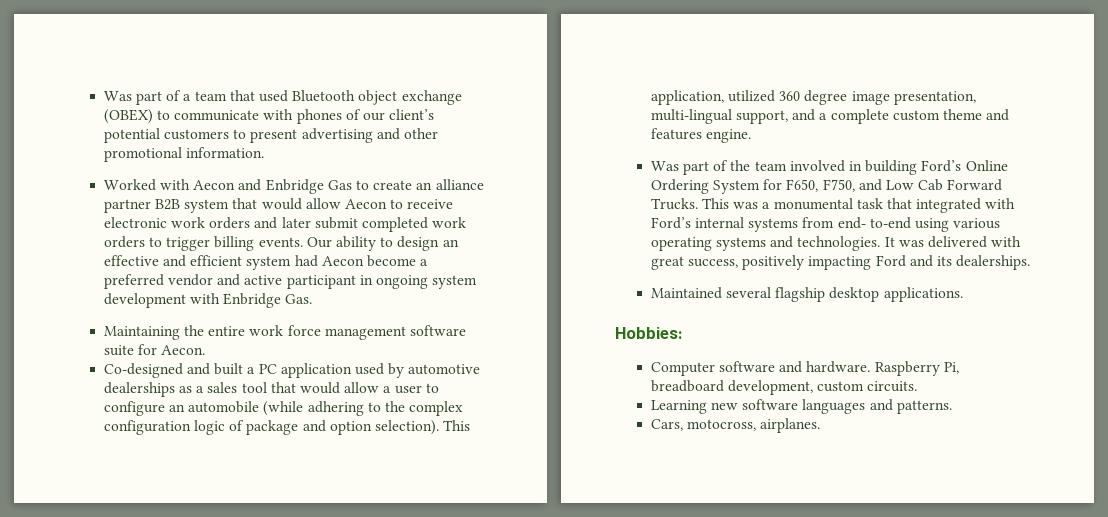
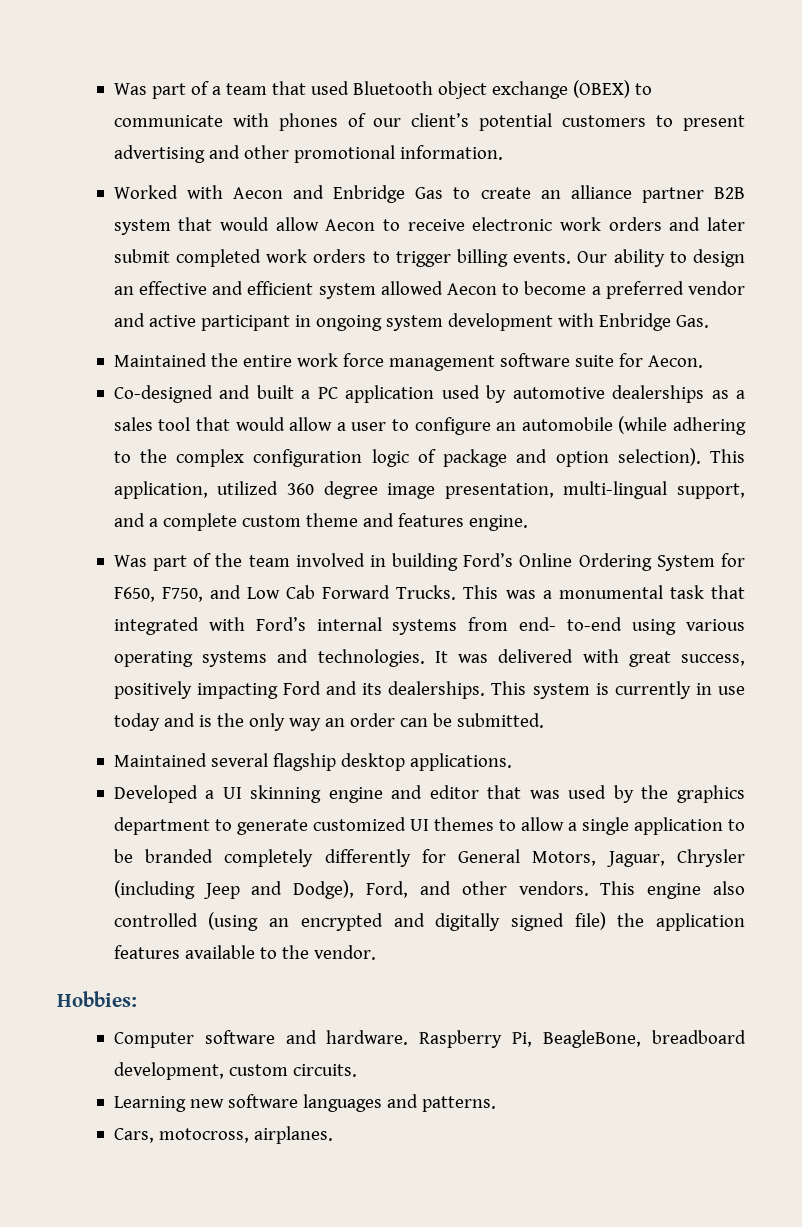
[294,255,364,267] had Aecon -> [380,281,520,295] allowed Aecon to
[103,326,180,340] Maintaining -> [113,353,207,367] Maintained
(1031, 262) none -> [491,681,746,699] [113,713,544,731] This system is currently in use today and is the only way an order can be submitted.
(963, 294) none -> [113,785,746,803] [113,817,745,835] [113,849,745,867] [113,880,745,899] [113,912,745,931] [113,945,376,960] // Developed a UI skinning engine and editor that was used by the graphics department to generate customized UI themes to allow a single application to be branded completely differently for General Motors, Jaguar, Chrysler (including Jeep and Dodge), Ford, and other vendors. This engine also controlled (using an encrypted and digitally signed file) the application features available to the vendor.
(959, 368) none -> [543,1030,642,1048] BeagleBone,

